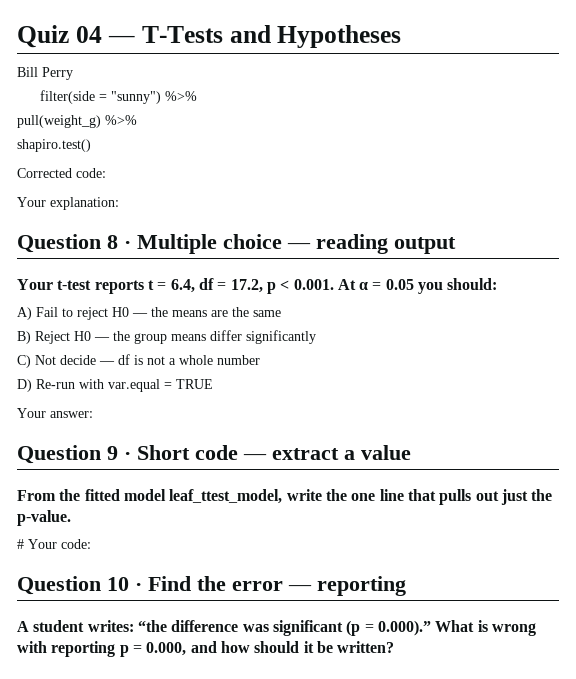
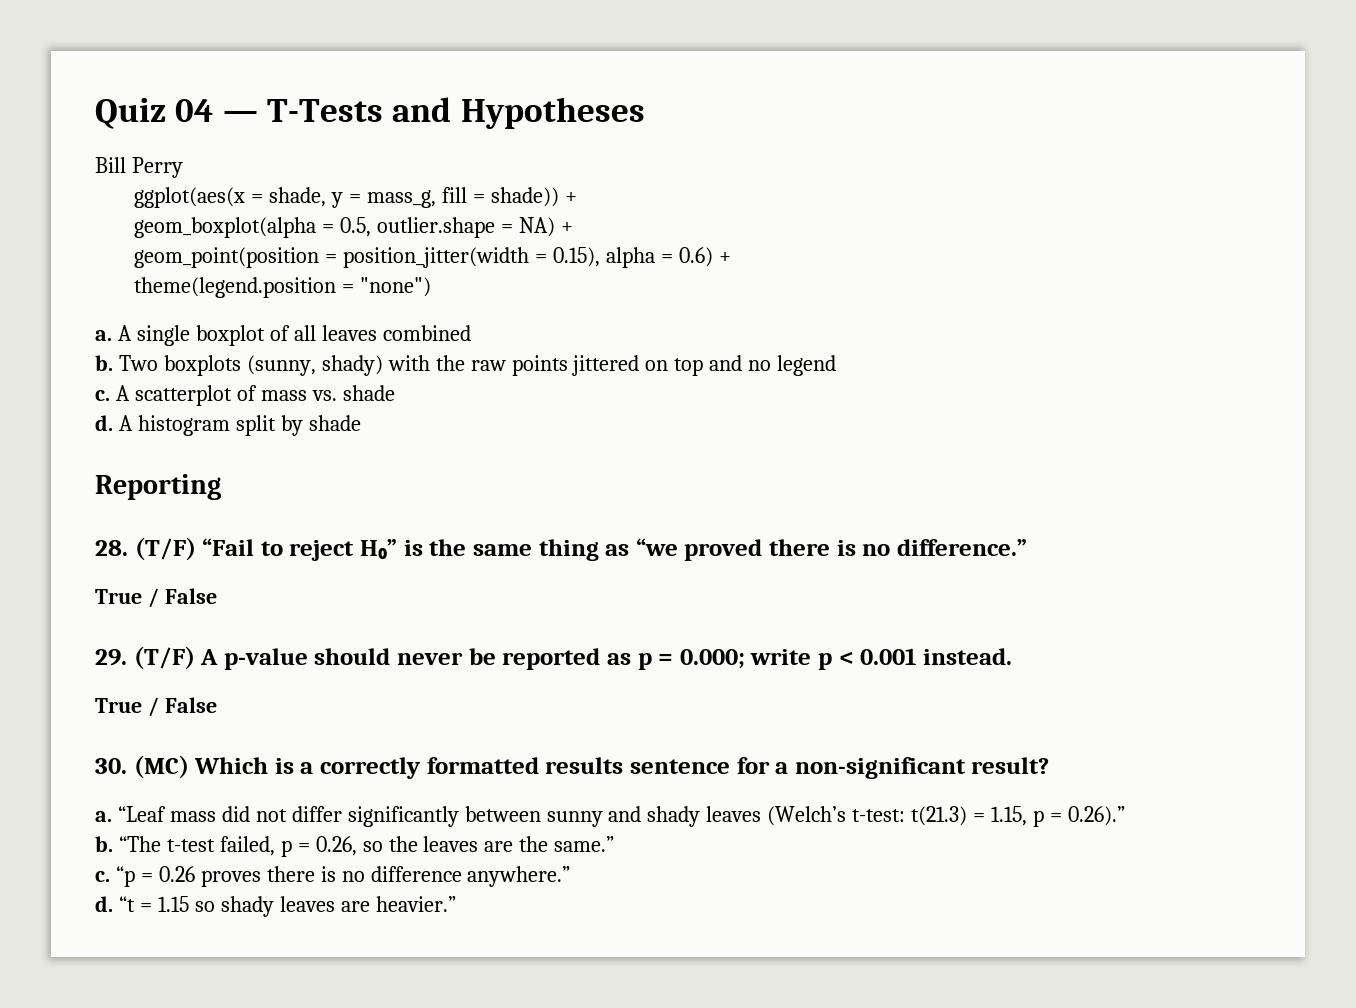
[39,90,197,104] [17,115,137,128] [17,139,91,152] [17,168,106,178] [17,197,119,210] [17,234,456,254] [17,278,498,294] [17,307,281,320] [17,330,316,344] [17,354,260,368] [17,379,213,392] [17,408,93,418] [17,445,411,464] [17,489,553,505] [17,510,71,526] [17,539,91,549] [17,576,406,596] [17,620,536,636] [17,641,395,657] filter(side = "sunny") %>% // pull(weight_g) %>% // shapiro.test() // Corrected code: // Your explanation: // Question 8 · Multiple choice — reading output // Your t-test reports t = 6.4, df = 17.2, p < 0.001. At α = 0.05 you should: // A) Fail to reject H0 — the means are the same // B) Reject H0 — the group means differ significantly // C) Not decide — df is not a whole number // D) Re-run with var.equal = TRUE // Your answer: // Question 9 · Short code — extract a value // From the fitted model leaf_ttest_model, write the one line that pulls out just the p-value. // # Your code: // Question 10 · Find the error — reporting // A student writes: “the difference was significant (p = 0.000).” What is wrong with reporting p = 0.000, and how should it be written? -> [134,187,577,208] [134,217,573,238] [134,247,731,268] [134,277,431,298] [95,325,471,346] [95,355,837,376] [95,385,395,406] [95,415,361,436] [95,474,221,500] [95,537,1027,561] [95,588,217,608] [95,646,1012,670] [95,697,217,717] [95,755,1050,779] [95,806,1125,827] [95,836,615,857] [95,866,571,887] [95,896,456,917] ggplot(aes(x = shade, y = mass_g, fill = shade)) + // geom_boxplot(alpha = 0.5, outlier.shape = NA) + // geom_point(position = position_jitter(width = 0.15), alpha = 0.6) + // theme(legend.position = "none") // a. A single boxplot of all leaves combined // b. Two boxplots (sunny, shady) with the raw points jittered on top and no legend // c. A scatterplot of mass vs. shade // d. A histogram split by shade // Reporting // 28. (T/F) “Fail to reject H₀” is the same thing as “we proved there is no difference.” // True / False // 29. (T/F) A p-value should never be reported as p = 0.000; write p < 0.001 instead. // True / False // 30. (MC) Which is a correctly formatted results sentence for a non-significant result? // a. “Leaf mass did not differ significantly between sunny and shady leaves (Welch’s t-test: t(21.3) = 1.15, p = 0.26).” // b. “The t-test failed, p = 0.26, so the leaves are the same.” // c. “p = 0.26 proves there is no difference anywhere.” // d. “t = 1.15 so shady leaves are heavier.”

